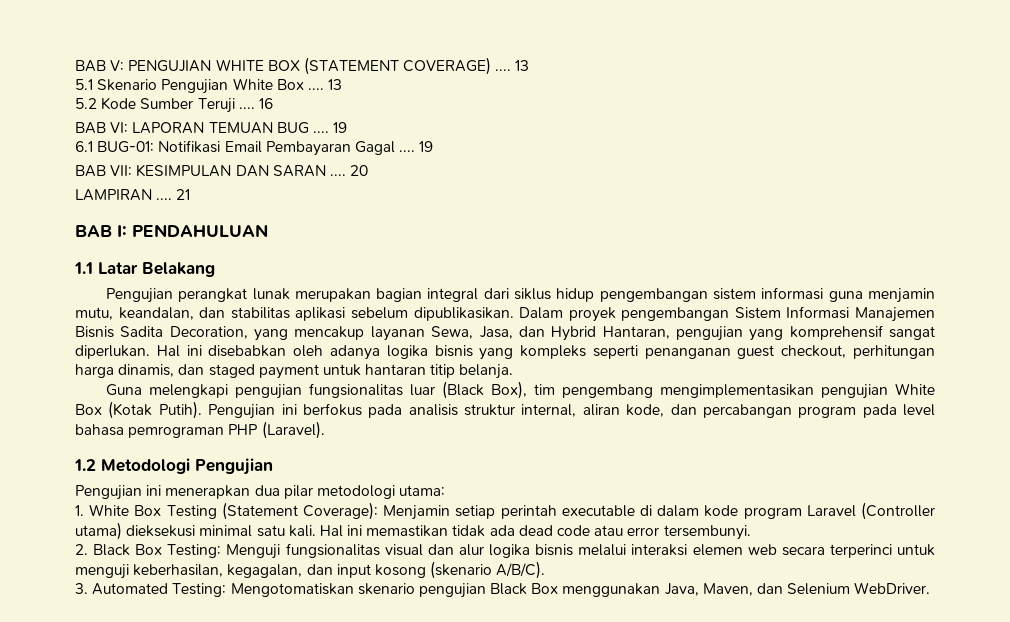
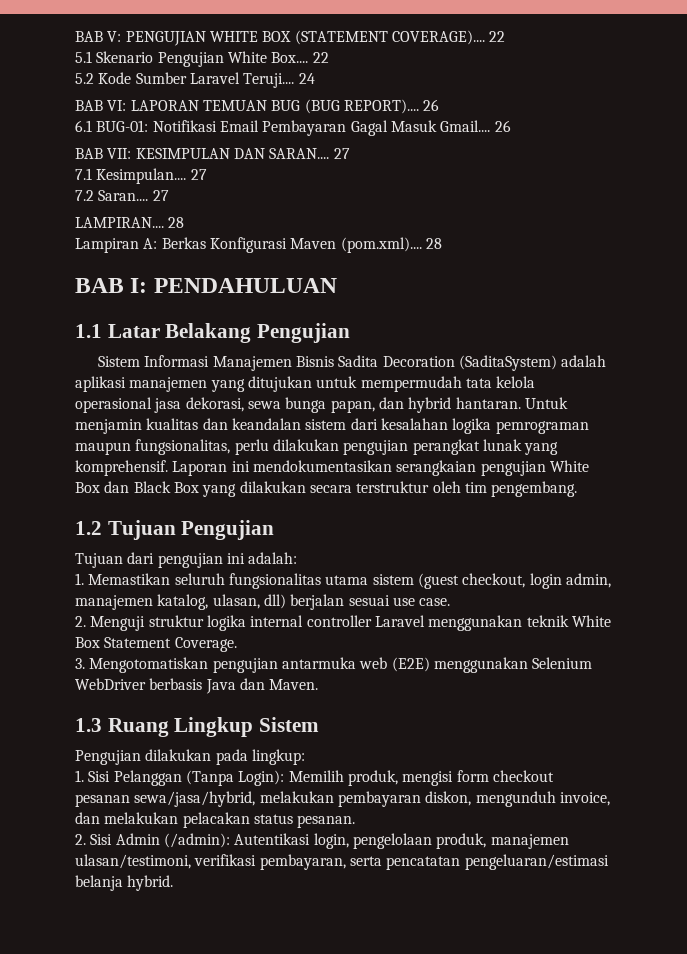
[403,57,530,75] COVERAGE) .... 13 -> [391,30,506,45] COVERAGE).... 22
[276,79,343,90] Box .... 13 -> [271,52,329,63] Box.... 22
[197,98,273,113] Teruji .... 16 -> [189,72,315,88] Laravel Teruji.... 24
[312,122,348,133] .... 19 -> [304,99,440,114] (BUG REPORT).... 26
[399,141,434,152] .... 19 -> [390,120,511,132] Masuk Gmail.... 26
[272,165,369,177] [75,189,191,201] SARAN .... 20 // LAMPIRAN .... 21 -> [269,148,350,159] [75,168,207,184] [75,190,169,201] [75,217,185,228] [75,237,442,253] SARAN.... 27 // 7.1 Kesimpulan.... 27 // 7.2 Saran.... 27 // LAMPIRAN.... 28 // Lampiran A: Berkas Konfigurasi Maven (pom.xml).... 28
[105,287,936,303] [75,307,730,322] // Pengujian perangkat lunak merupakan bagian integral dari siklus hidup pengembangan sistem informasi guna menjamin mutu, keandalan, dan stabilitas aplikasi sebelum dipublikasikan. Dalam proyek pengembangan -> [257,323,351,343] Pengujian //
[169,325,935,341] [75,345,936,360] [75,364,514,379] [105,381,935,399] [75,401,935,419] [75,421,325,439] Decoration, yang mencakup layanan Sewa, Jasa, dan Hybrid Hantaran, pengujian yang komprehensif sangat diperlukan. Hal ini disebabkan oleh adanya logika bisnis yang kompleks seperti penanganan guest checkout, perhitungan harga dinamis, dan staged payment untuk hantaran titip belanja. // Guna melengkapi pengujian fungsionalitas luar (Black Box), tim pengembang mengimplementasikan pengujian White Box (Kotak Putih). Pengujian ini berfokus pada analisis struktur internal, aliran kode, dan percabangan program pada level bahasa pemrograman PHP (Laravel). -> [382,355,607,371] [75,376,536,392] [75,397,568,413] [75,418,589,434] [75,439,559,455] [75,460,589,476] [75,481,578,497] Decoration (SaditaSystem) adalah aplikasi manajemen yang ditujukan untuk mempermudah tata kelola operasional jasa dekorasi, sewa bunga papan, dan hybrid hantaran. Untuk menjamin kualitas dan keandalan sistem dari kesalahan logika pemrograman maupun fungsionalitas, perlu dilakukan pengujian perangkat lunak yang komprehensif. Laporan ini mendokumentasikan serangkaian pengujian White Box dan Black Box yang dilakukan secara terstruktur oleh tim pengembang.
[101,458,273,475] [75,485,446,500] [75,502,936,520] [75,522,751,540] [75,543,936,559] [75,561,546,579] [75,582,931,598] Metodologi Pengujian // Pengujian ini menerapkan dua pilar metodologi utama: // 1. White Box Testing (Statement Coverage): Menjamin setiap perintah executable di dalam kode program Laravel (Controller utama) dieksekusi minimal satu kali. Hal ini memastikan tidak ada dead code atau error tersembunyi. // 2. Black Box Testing: Menguji fungsionalitas visual dan alur logika bisnis melalui interaksi elemen web secara terperinci untuk menguji keberhasilan, kegagalan, dan input kosong (skenario A/B/C). // 3. Automated Testing: Mengotomatiskan skenario pengujian Black Box menggunakan Java, Maven, dan Selenium WebDriver. -> [107,520,275,540] [75,552,298,568] [75,573,611,589] [75,594,451,610] [75,615,611,631] [75,637,237,652] [75,657,593,673] [75,678,319,694] [75,717,320,737] [75,749,305,765] [75,770,554,786] [75,791,610,807] [75,812,356,828] [75,833,569,849] [75,854,609,870] [75,875,174,891] Tujuan Pengujian // Tujuan dari pengujian ini adalah: // 1. Memastikan seluruh fungsionalitas utama sistem (guest checkout, login admin, manajemen katalog, ulasan, dll) berjalan sesuai use case. // 2. Menguji struktur logika internal controller Laravel menggunakan teknik White Box Statement Coverage. // 3. Mengotomatiskan pengujian antarmuka web (E2E) menggunakan Selenium WebDriver berbasis Java dan Maven. // 1.3 Ruang Lingkup Sistem // Pengujian dilakukan pada lingkup: // 1. Sisi Pelanggan (Tanpa Login): Memilih produk, mengisi form checkout pesanan sewa/jasa/hybrid, melakukan pembayaran diskon, mengunduh invoice, dan melakukan pelacakan status pesanan. // 2. Sisi Admin (/admin): Autentikasi login, pengelolaan produk, manajemen ulasan/testimoni, verifikasi pembayaran, serta pencatatan pengeluaran/estimasi belanja hybrid.

